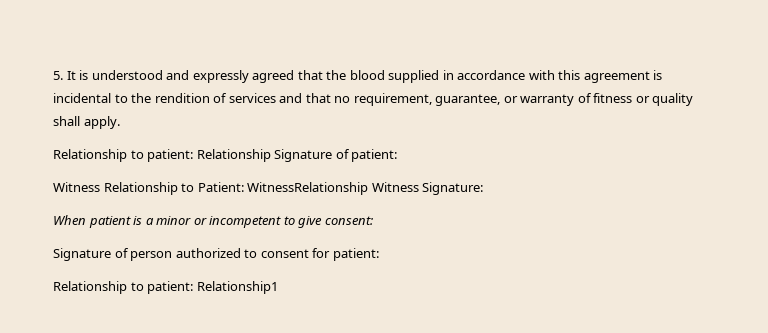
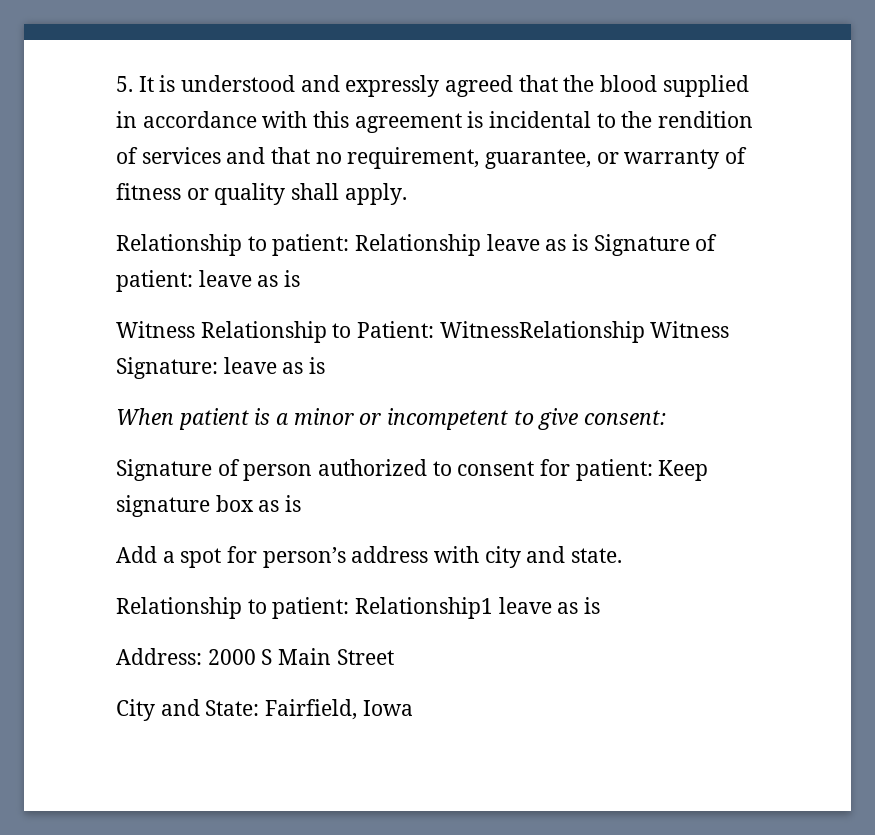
(271, 155) none -> [486,234,589,251] leave as is
(398, 155) none -> [198,270,301,287] leave as is
(484, 188) none -> [223,357,326,374] leave as is
[53,281,278,294] // Relationship to patient: Relationship1 -> [658,460,709,481] [116,495,302,517] [116,546,623,568] [116,597,601,619] [116,648,394,665] [116,699,413,721] Keep signature box as is // Add a spot for person’s address with city and state. // Relationship to patient: Relationship1 leave as is // Address: 2000 S Main Street // City and State: Fairfield, Iowa

